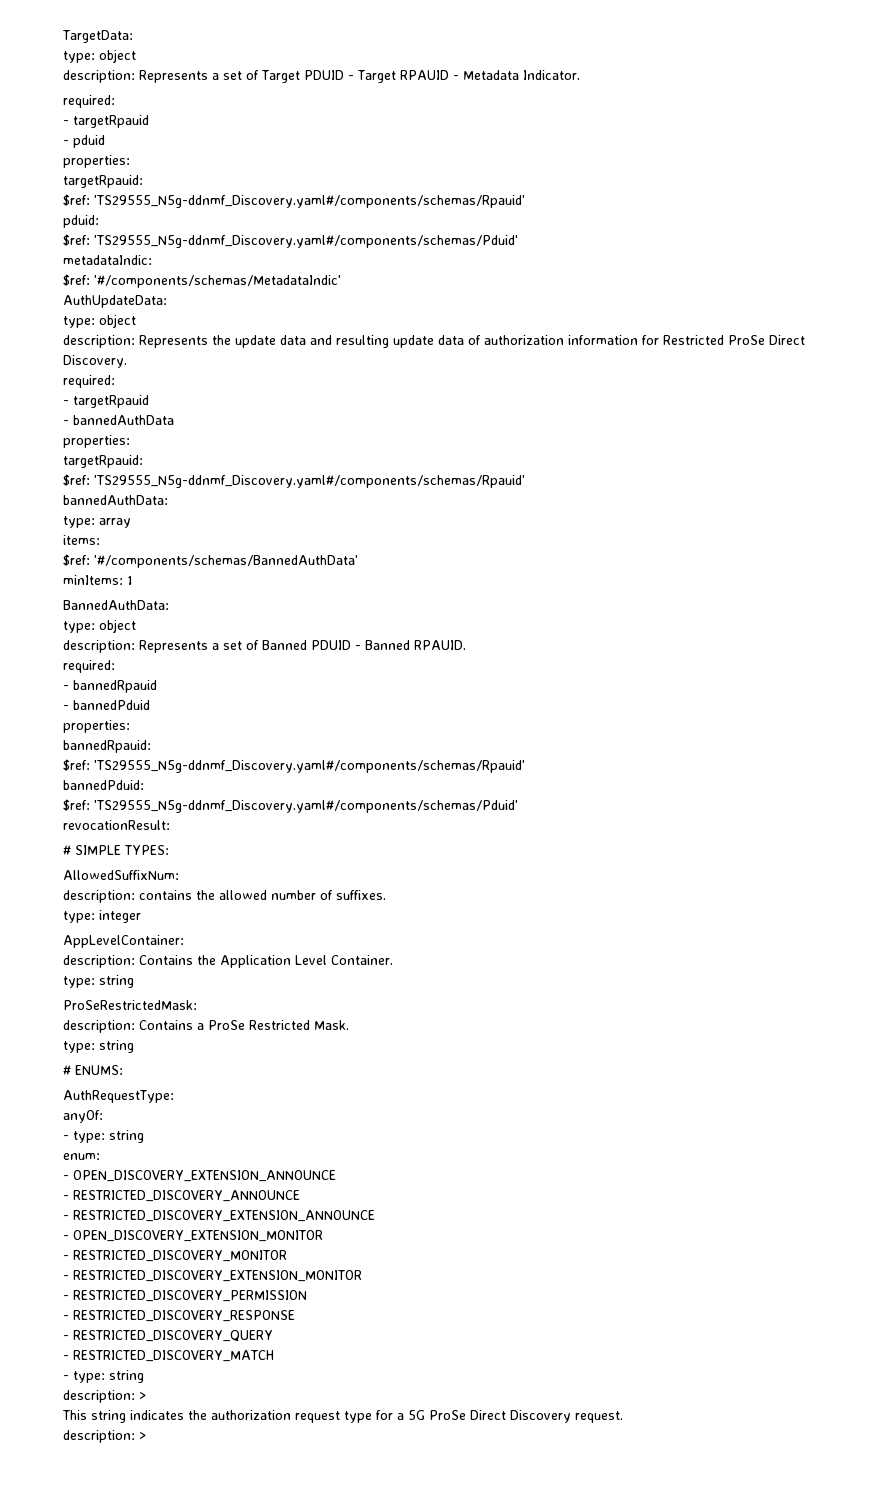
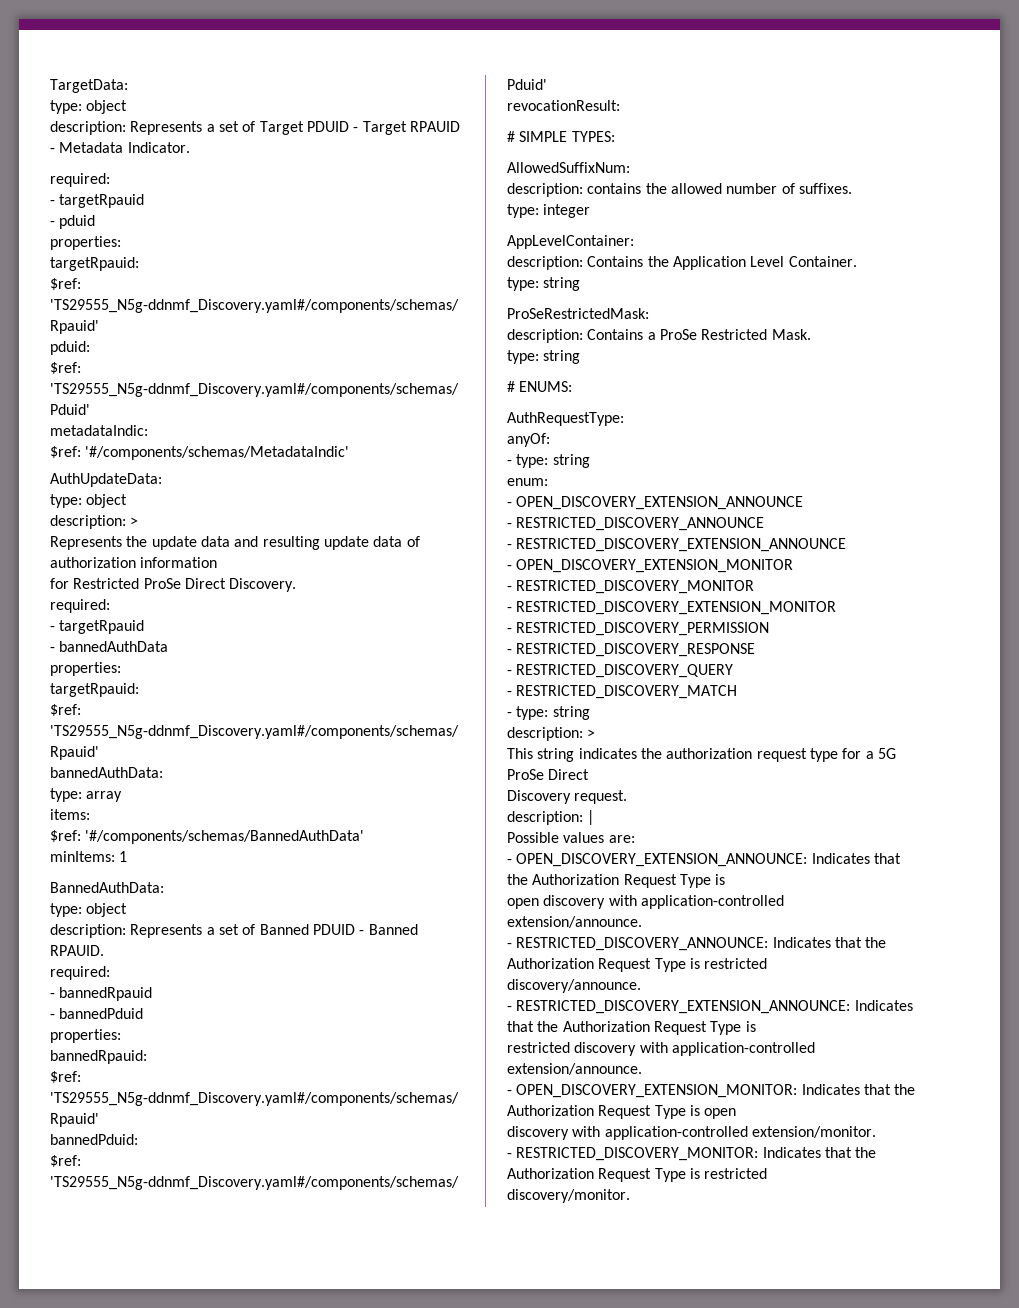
(135, 341) none -> [130,517,139,526] > //
(638, 340) none -> (218, 562) //
(506, 1415) none -> (590, 774) //
[139,1432,146,1440] > -> [587,810,595,825] [507,832,635,843] [507,853,901,867] [507,874,726,888] [507,895,784,909] [507,916,642,928] [507,937,887,951] [507,958,768,972] [507,979,641,993] [507,1000,913,1014] [507,1021,756,1035] [507,1042,815,1056] [507,1063,642,1075] [507,1084,916,1098] [507,1105,737,1119] [507,1126,876,1140] [507,1147,877,1161] [507,1168,768,1182] [507,1189,630,1203] | // Possible values are: // - OPEN_DISCOVERY_EXTENSION_ANNOUNCE: Indicates that the Authorization Request Type is // open discovery with application-controlled extension/announce. // - RESTRICTED_DISCOVERY_ANNOUNCE: Indicates that the Authorization Request Type is restricted // discovery/announce. // - RESTRICTED_DISCOVERY_EXTENSION_ANNOUNCE: Indicates that the Authorization Request Type is // restricted discovery with application-controlled extension/announce. // - OPEN_DISCOVERY_EXTENSION_MONITOR: Indicates that the Authorization Request Type is open // discovery with application-controlled extension/monitor. // - RESTRICTED_DISCOVERY_MONITOR: Indicates that the Authorization Request Type is restricted // discovery/monitor.

